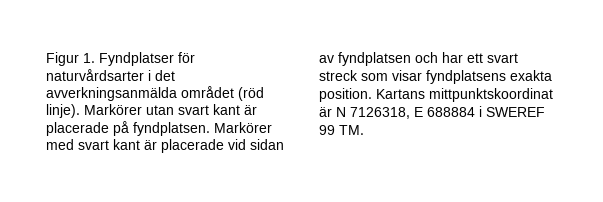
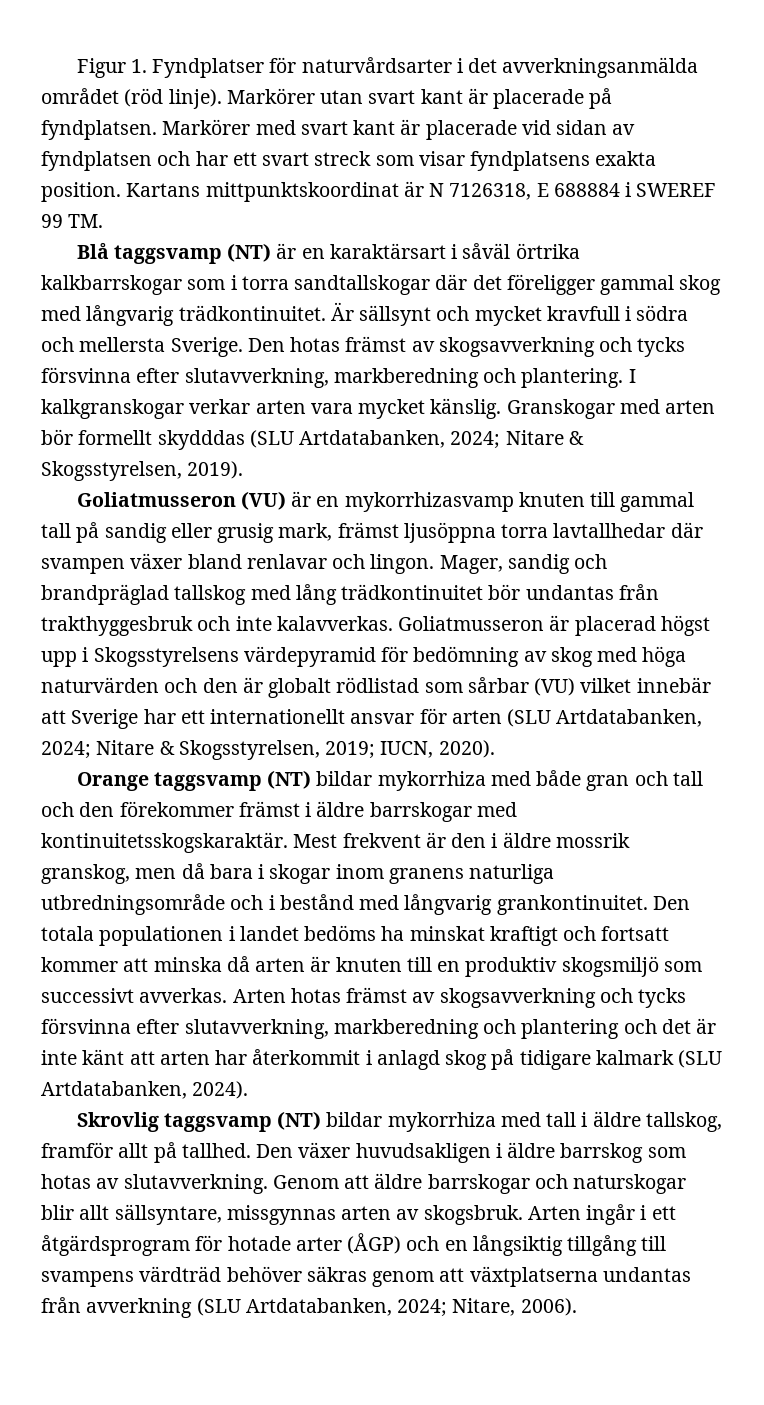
(364, 130) none -> [76,242,580,264] [41,274,722,295] [41,302,689,326] [41,336,686,357] [41,367,636,388] [41,398,716,419] [41,429,584,450] [41,461,244,481] [76,491,695,512] [41,522,703,543] [41,553,608,574] [41,584,659,605] [41,615,710,636] [41,646,687,667] [41,677,711,698] [41,708,703,729] [41,740,495,760] [76,770,704,791] [41,801,517,822] [41,832,630,853] [41,863,555,884] [41,894,690,915] [41,925,670,946] [41,956,702,977] [41,987,687,1008] [41,1018,717,1039] [41,1049,723,1070] [41,1081,249,1099] [76,1111,723,1132] [41,1142,686,1163] [41,1173,687,1194] [41,1204,676,1225] [41,1233,667,1256] [41,1266,691,1287] [41,1297,577,1318] // Blå taggsvamp (NT) är en karaktärsart i såväl örtrika kalkbarrskogar som i torra sandtallskogar där det föreligger gammal skog med långvarig trädkontinuitet. Är sällsynt och mycket kravfull i södra och mellersta Sverige. Den hotas främst av skogsavverkning och tycks försvinna efter slutavverkning, markberedning och plantering. I kalkgranskogar verkar arten vara mycket känslig. Granskogar med arten bör formellt skydddas (SLU Artdatabanken, 2024; Nitare & Skogsstyrelsen, 2019). // Goliatmusseron (VU) är en mykorrhizasvamp knuten till gammal tall på sandig eller grusig mark, främst ljusöppna torra lavtallhedar där svampen växer bland renlavar och lingon. Mager, sandig och brandpräglad tallskog med lång trädkontinuitet bör undantas från trakthyggesbruk och inte kalavverkas. Goliatmusseron är placerad högst upp i Skogsstyrelsens värdepyramid för bedömning av skog med höga naturvärden och den är globalt rödlistad som sårbar (VU) vilket innebär att Sverige har ett internationellt ansvar för arten (SLU Artdatabanken, 2024; Nitare & Skogsstyrelsen, 2019; IUCN, 2020). // Orange taggsvamp (NT) bildar mykorrhiza med både gran och tall och den förekommer främst i äldre barrskogar med kontinuitetsskogskaraktär. Mest frekvent är den i äldre mossrik granskog, men då bara i skogar inom granens naturliga utbredningsområde och i bestånd med långvarig grankontinuitet. Den totala populationen i landet bedöms ha minskat kraftigt och fortsatt kommer att minska då arten är knuten till en produktiv skogsmiljö som successivt avverkas. Arten hotas främst av skogsavverkning och tycks försvinna efter slutavverkning, markberedning och plantering och det är inte känt att arten har återkommit i anlagd skog på tidigare kalmark (SLU Artdatabanken, 2024). // Skrovlig taggsvamp (NT) bildar mykorrhiza med tall i äldre tallskog, framför allt på tallhed. Den växer huvudsakligen i äldre barrskog som hotas av slutavverkning. Genom att äldre barrskogar och naturskogar blir allt sällsyntare, missgynnas arten av skogsbruk. Arten ingår i ett åtgärdsprogram för hotade arter (ÅGP) och en långsiktig tillgång till svampens värdträd behöver säkras genom att växtplatserna undantas från avverkning (SLU Artdatabanken, 2024; Nitare, 2006).

